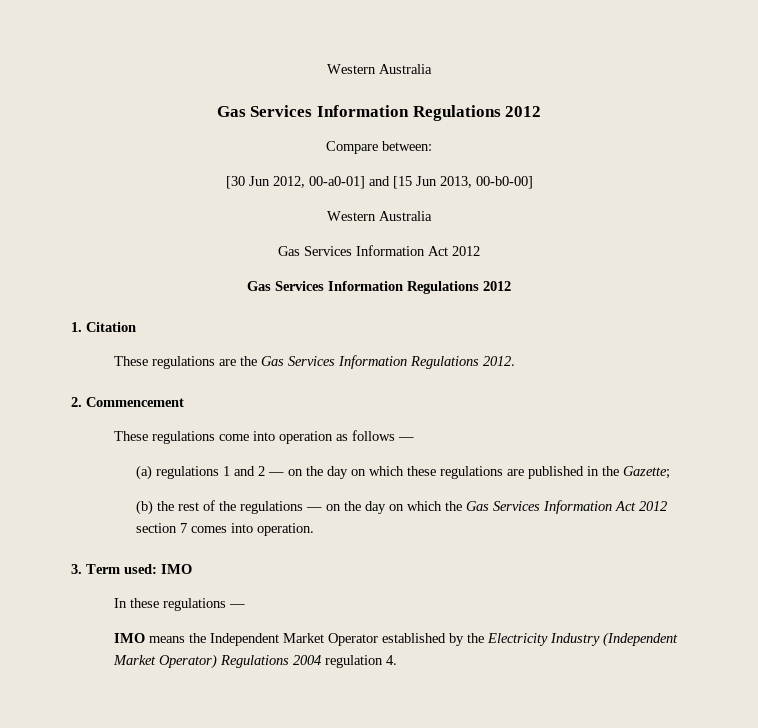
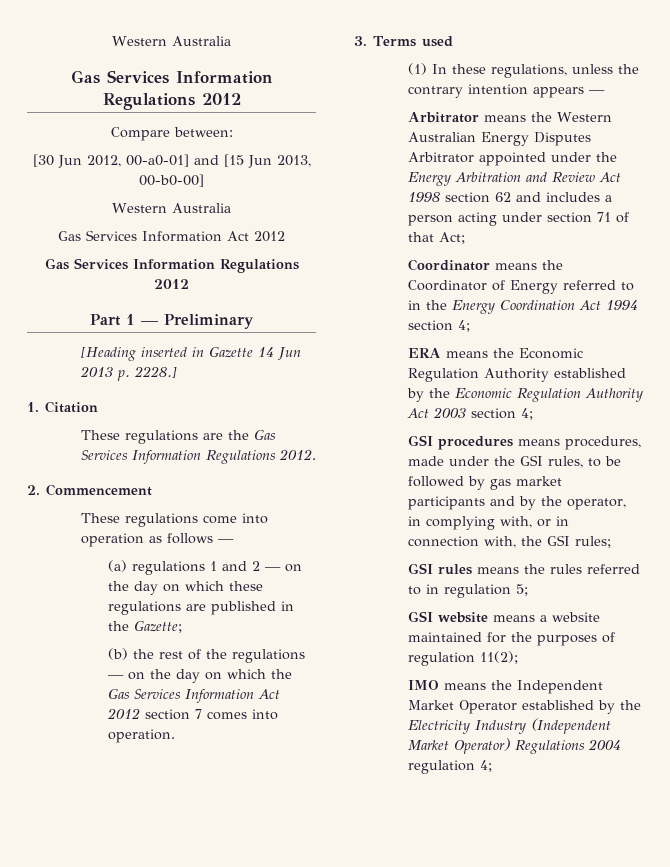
(511, 286) none -> [90,314,254,329] [80,347,301,361] [79,366,177,381] // Part 1 — Preliminary // [Heading inserted in Gazette 14 Jun 2013 p. 2228.]
[86,564,192,574] [114,598,246,611] Term used: IMO // In these regulations — -> [373,36,453,47] [407,63,639,78] [407,84,605,98] [407,112,612,123] [407,132,591,146] [407,152,617,166] [407,172,621,186] [407,192,612,203] [407,212,629,226] [407,232,465,244] [407,259,563,271] [407,280,634,294] [407,300,638,314] [407,320,470,332] [407,348,583,359] [407,368,626,382] [406,388,643,402] [406,407,533,420] [407,435,641,450] [407,455,621,468] [407,476,562,490] [407,496,626,510] [407,516,569,530] [407,535,611,548] [407,563,640,575] [407,584,528,598] [407,611,600,623] [407,632,615,646] [407,651,518,666] Terms used // (1) In these regulations, unless the contrary intention appears — // Arbitrator means the Western Australian Energy Disputes Arbitrator appointed under the Energy Arbitration and Review Act 1998 section 62 and includes a person acting under section 71 of that Act; // Coordinator means the Coordinator of Energy referred to in the Energy Coordination Act 1994 section 4; // ERA means the Economic Regulation Authority established by the Economic Regulation Authority Act 2003 section 4; // GSI procedures means procedures, made under the GSI rules, to be followed by gas market participants and by the operator, in complying with, or in connection with, the GSI rules; // GSI rules means the rules referred to in regulation 5; // GSI website means a website maintained for the purposes of regulation 11(2);
[386,655,398,665] 4. -> [479,760,492,772] 4;

